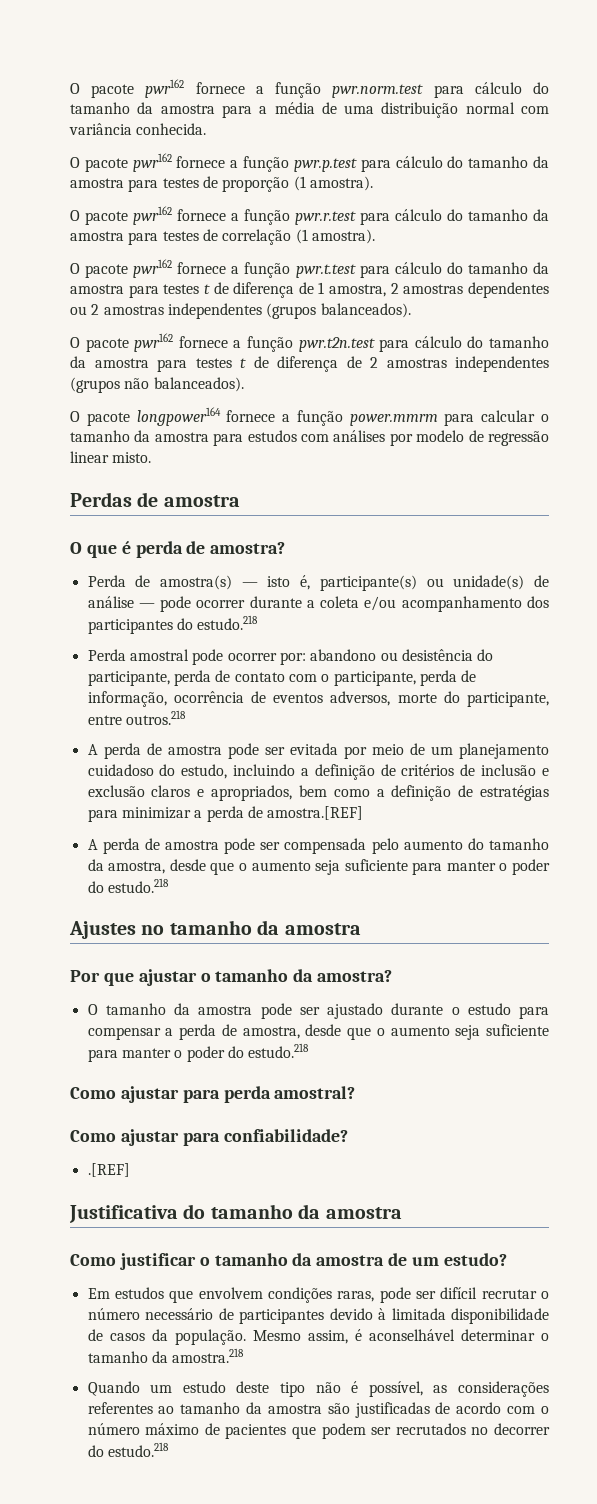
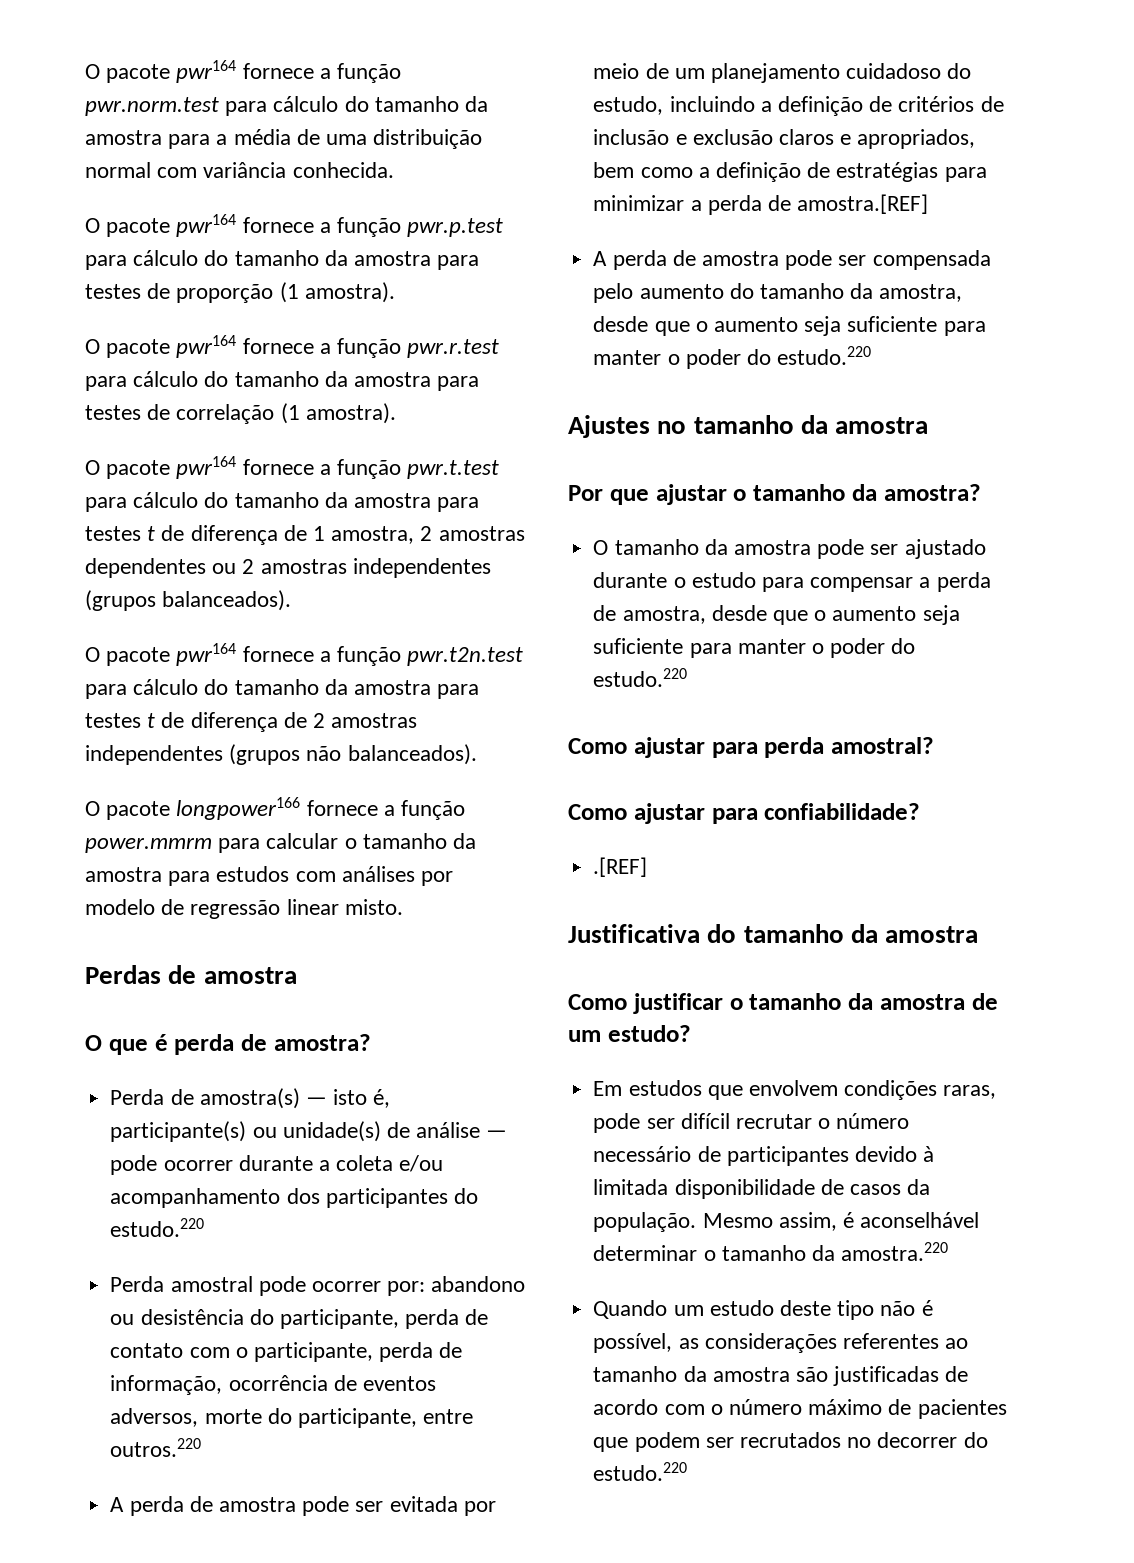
[70,79,185,98] O pacote pwr162 -> [85,60,237,83] O pacote pwr164
[132,153,172,172] pwr162 -> [176,214,237,237] pwr164
[133,206,172,225] pwr162 -> [176,335,237,358] pwr164
[133,259,173,278] pwr162 -> [176,456,237,479] pwr164
[134,333,174,352] pwr162 -> [176,643,237,666] pwr164
[136,407,221,426] longpower164 -> [176,797,301,820] longpower166
[197,615,259,630] estudo.218 -> [110,1218,205,1237] estudo.220
[125,710,186,725] outros.218 -> [110,1438,202,1457] outros.220
[107,878,169,893] estudo.218 -> [777,346,872,365] estudo.220
[248,1043,310,1058] estudo.218 -> [593,668,688,687] estudo.220
[172,1348,245,1363] amostra.218 -> [841,1242,949,1261] amostra.220
[107,1442,169,1457] estudo.218 -> [593,1462,688,1481] estudo.220

